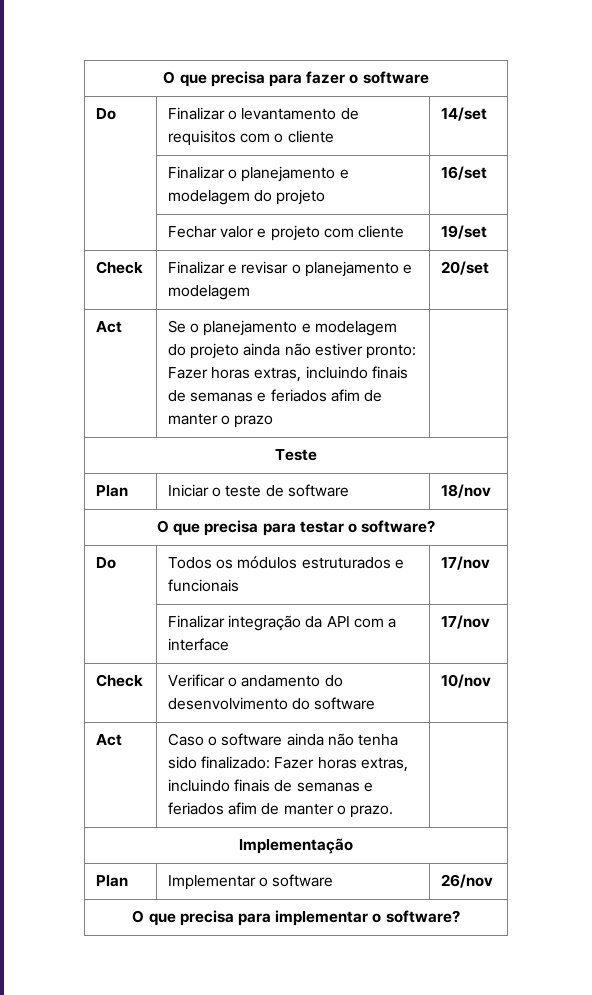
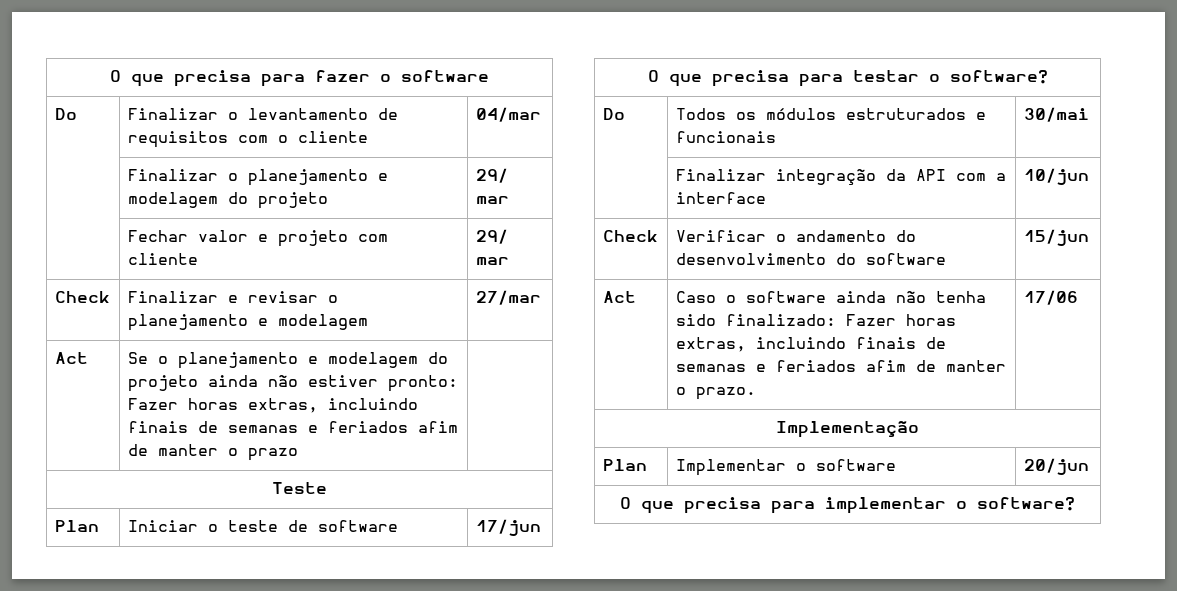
[441,107,488,121] 14/set -> [475,107,541,122] 04/mar
[441,166,488,180] 16/set -> [475,168,508,183] [475,196,509,204] 29/ mar
[441,225,488,239] 19/set -> [475,229,508,244] [475,257,509,265] 29/ mar
[441,261,490,275] 20/set -> [475,290,541,305] 27/mar
[441,484,492,498] 18/nov -> [475,519,541,536] 17/jun
[441,556,491,570] 17/nov -> [1023,107,1089,122] 30/mai
[441,615,491,629] 17/nov -> [1023,168,1089,185] 10/jun
[441,674,492,688] 10/nov -> [1023,229,1089,246] 15/jun
(393, 811) none -> [1023,290,1078,305] 17/06
[441,874,494,888] 26/nov -> [1023,458,1089,475] 20/jun

